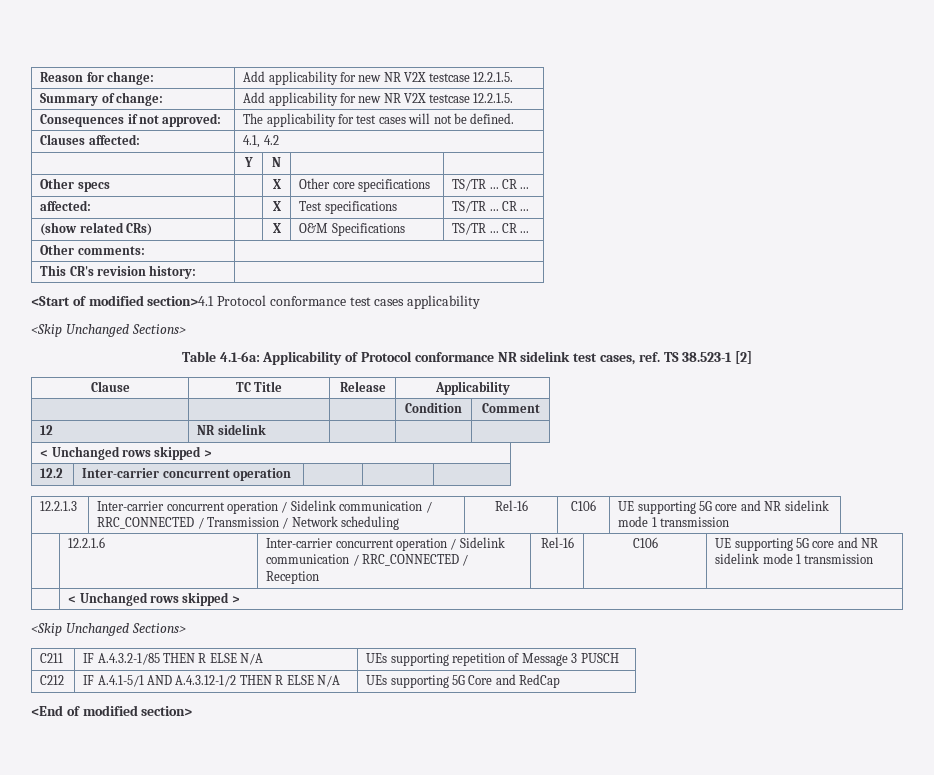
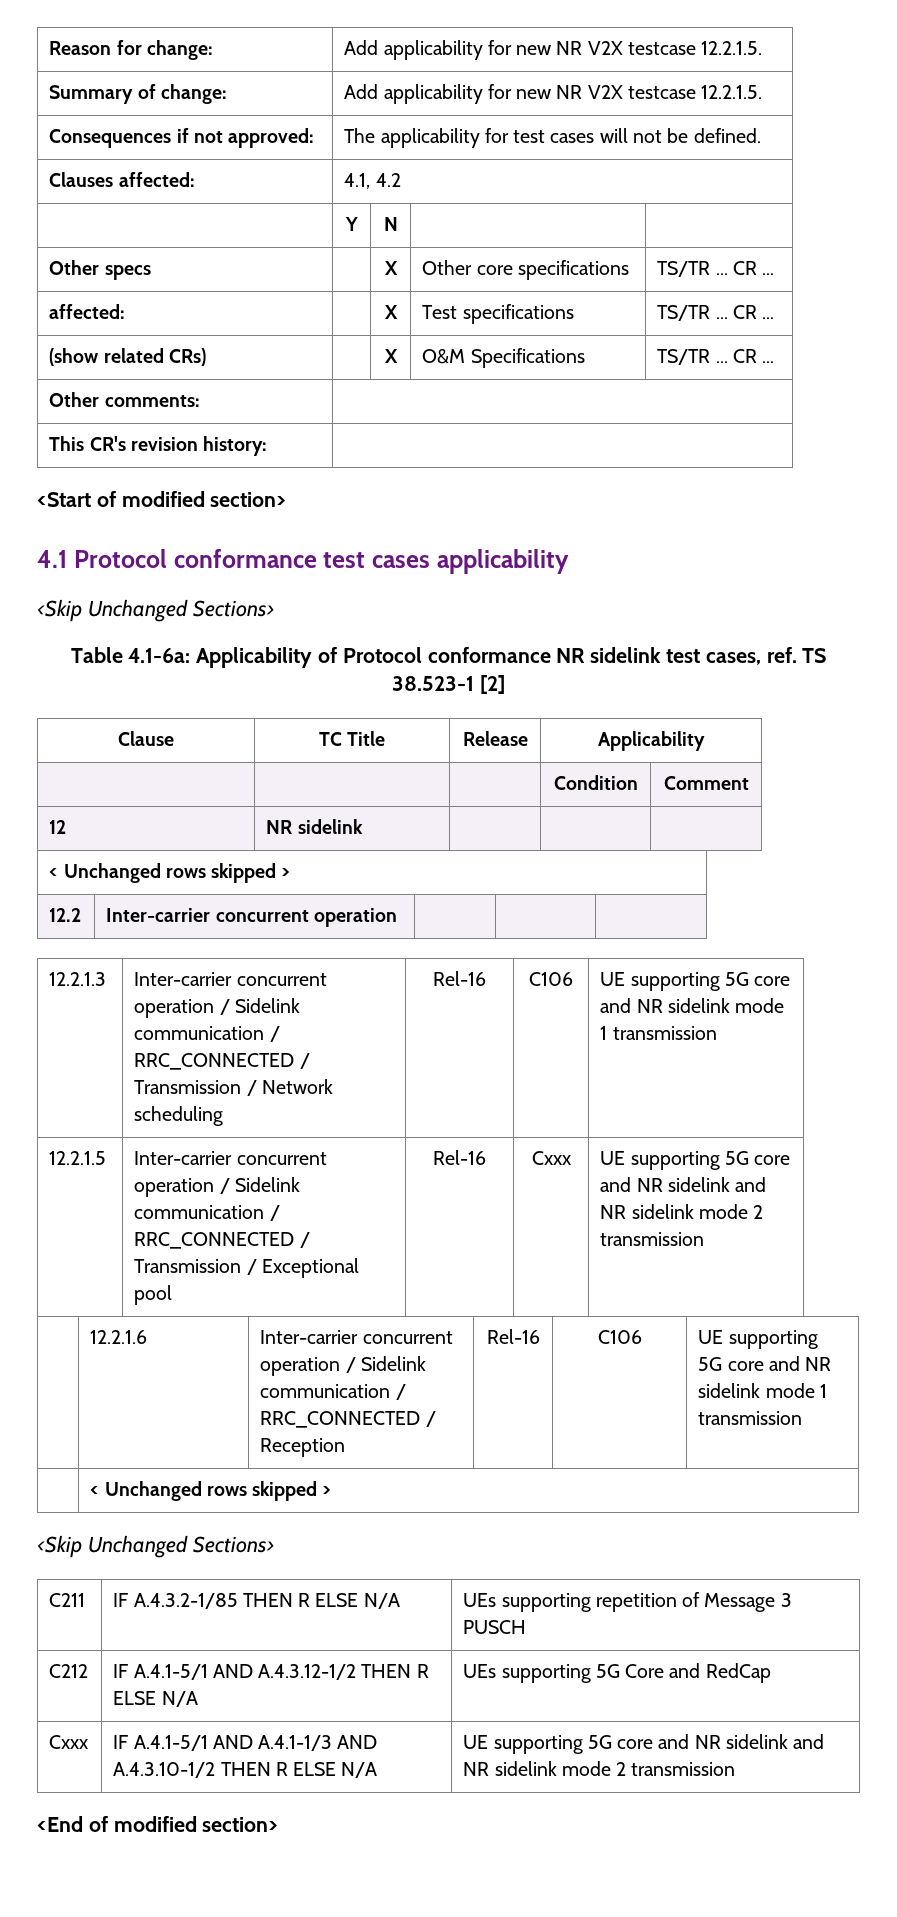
[147,296,215,306] section>4.1 -> [210,492,287,507] [37,550,67,568] section> // 4.1
(730, 522) none -> [49,1151,107,1165] [134,1151,327,1165] [134,1177,300,1197] [134,1205,280,1221] [134,1232,310,1249] [134,1258,359,1278] [134,1285,173,1305] [432,1150,486,1165] [531,1151,572,1165] [600,1151,791,1170] [600,1177,767,1192] [600,1204,764,1219] [600,1232,705,1246] // 12.2.1.5 | Inter-carrier concurrent operation / Sidelink communication / RRC_CONNECTED / Transmission / Exceptional pool | Rel-16 | Cxxx | UE supporting 5G core and NR sidelink and NR sidelink mode 2 transmission
(561, 681) none -> [49,1735,90,1749] [113,1735,378,1751] [113,1762,378,1778] [463,1734,825,1754] [463,1761,736,1776] // Cxxx | IF A.4.1-5/1 AND A.4.1-1/3 AND A.4.3.10-1/2 THEN R ELSE N/A | UE supporting 5G core and NR sidelink and NR sidelink mode 2 transmission

